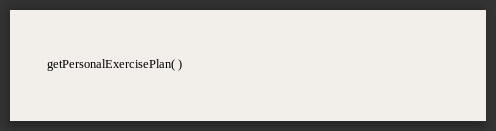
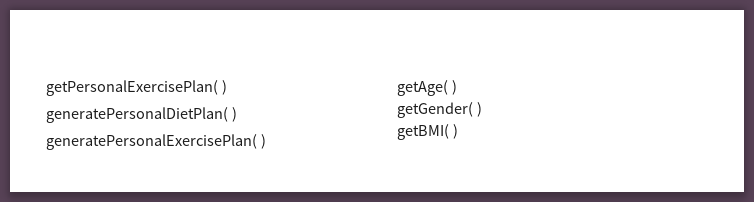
(183, 65) none -> [46,107,237,123] [46,134,266,150] [397,80,457,96] [397,102,482,118] [397,124,458,140] // generatePersonalDietPlan( ) // generatePersonalExercisePlan( ) // getAge( ) // getGender( ) // getBMI( )

